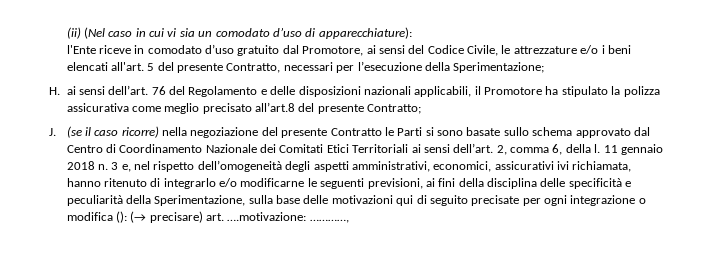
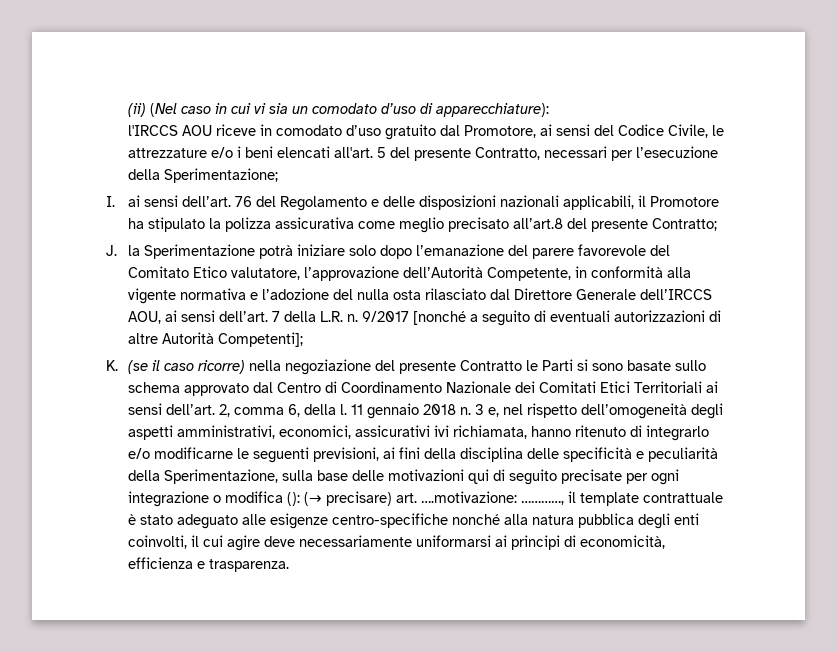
[66,45,96,54] l'Ente -> [127,125,212,136] l'IRCCS AOU
[49,87,60,95] H. -> [106,196,115,207] I.
(56, 132) none -> [127,244,670,259] [127,266,691,281] [127,288,712,304] [127,310,721,326] [127,332,303,347] [106,360,118,371] la Sperimentazione potrà iniziare solo dopo l’emanazione del parere favorevole del Comitato Etico valutatore, l’approvazione dell’Autorità Competente, in conformità alla vigente normativa e l’adozione del nulla osta rilasciato dal Direttore Generale dell’IRCCS AOU, ai sensi dell’art. 7 della L.R. n. 9/2017 [nonché a seguito di eventuali autorizzazioni di altre Autorità Competenti]; // K.
(349, 221) none -> [567,491,723,506] [127,513,699,529] [127,535,665,551] [127,557,289,572] il template contrattuale è stato adeguato alle esigenze centro-specifiche nonché alla natura pubblica degli enti coinvolti, il cui agire deve necessariamente uniformarsi ai principi di economicità, efficienza e trasparenza.

